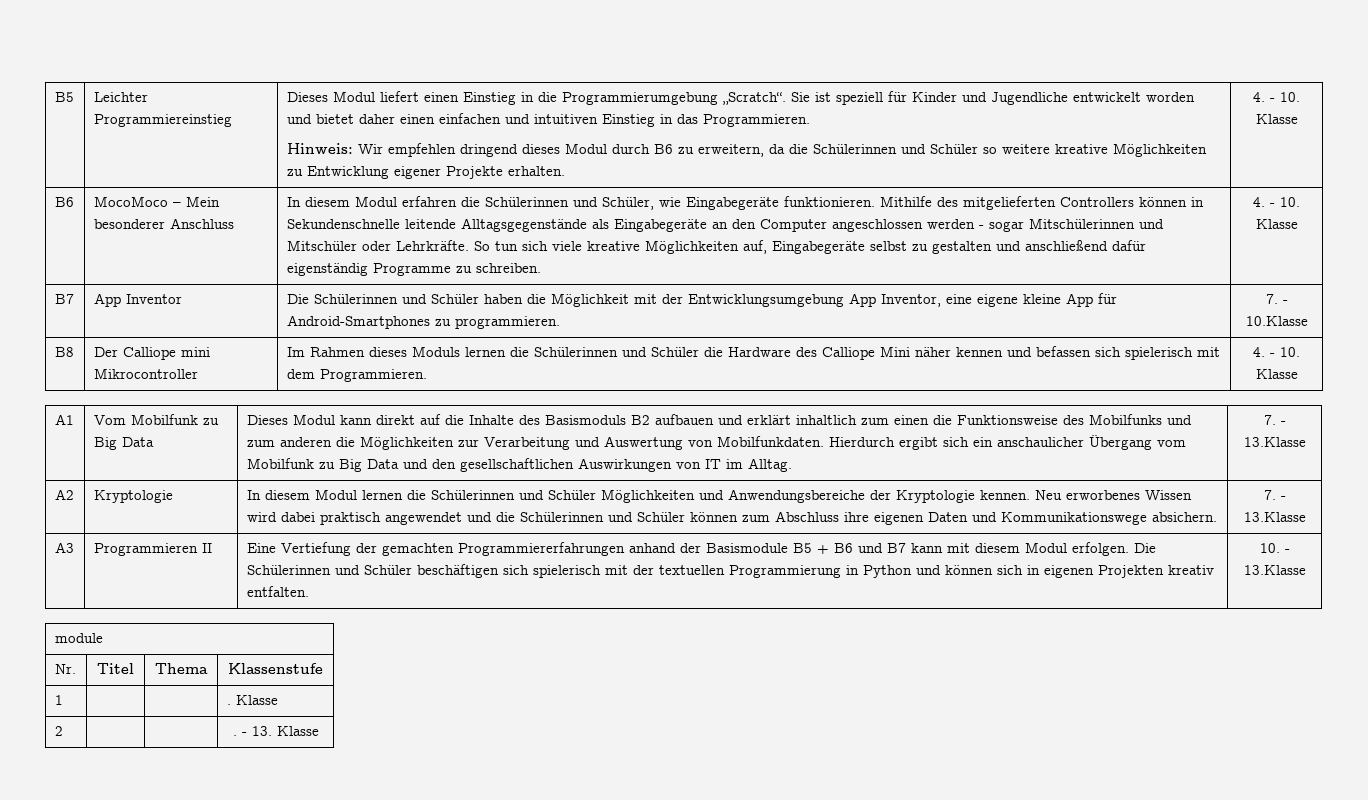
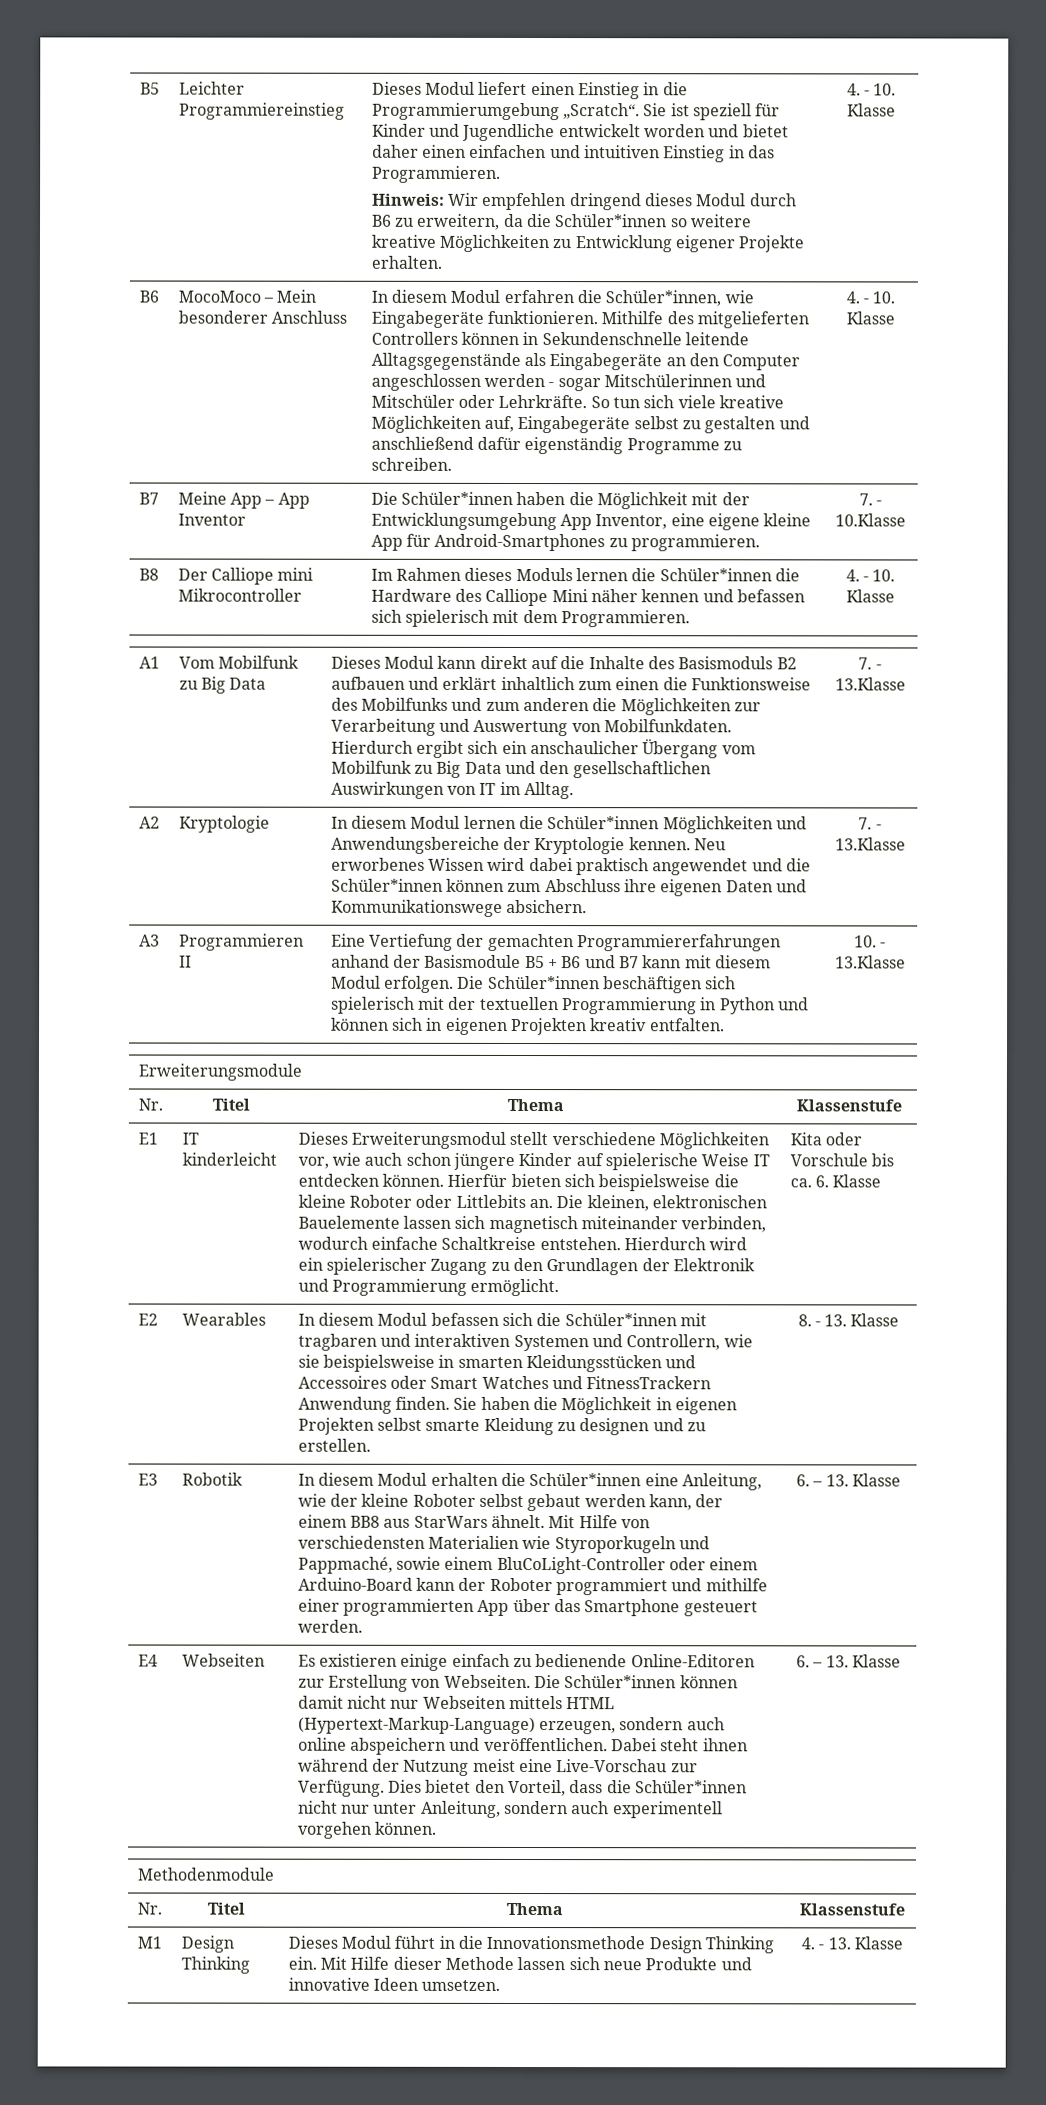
[812,144,978,154] Schülerinnen und Schüler -> [555,214,668,228] Schüler*innen
[484,197,654,210] Schülerinnen und Schüler, -> [605,290,722,307] Schüler*innen,
(74, 299) none -> [177,491,276,509] Meine App –
[313,294,479,304] Schülerinnen und Schüler -> [401,491,514,505] Schüler*innen
[533,347,699,357] Schülerinnen und Schüler -> [659,568,772,582] Schüler*innen
[430,490,596,500] Schülerinnen und Schüler -> [547,816,660,830] Schüler*innen
[519,512,685,522] Schülerinnen und Schüler -> [330,878,443,892] Schüler*innen
[246,565,412,575] Schülerinnen und Schüler -> [487,975,600,990] Schüler*innen
[54,633,103,643] [54,664,76,674] [97,663,134,674] [155,663,208,674] [228,663,323,674] [54,695,63,705] [226,695,278,705] [54,726,63,736] [232,735,237,736] module // Nr. | Titel | Thema | Klassenstufe // 1 | | | . Klasse // 2 | | | . -> [137,1063,302,1081] [137,1098,163,1111] [212,1098,250,1111] [506,1098,564,1112] [795,1099,902,1112] [137,1132,158,1145] [181,1132,199,1145] [181,1152,277,1166] [297,1131,770,1150] [297,1152,770,1171] [297,1173,739,1192] [297,1194,767,1212] [297,1215,767,1234] [297,1236,748,1251] [297,1257,755,1276] [297,1278,560,1297] [789,1132,863,1146] [789,1153,895,1167] [789,1174,882,1188] [137,1313,158,1326] [181,1312,266,1326] [297,1312,707,1327] [297,1333,753,1352] [297,1354,697,1373] [297,1375,712,1390] [297,1396,737,1415] [297,1417,706,1436] [297,1438,371,1452] [797,1313,900,1327] [137,1473,158,1486] [181,1472,243,1486] [297,1472,762,1491] [297,1493,724,1512] [297,1514,650,1529] [297,1535,711,1554] [297,1556,759,1575] [297,1577,768,1596] [297,1598,758,1617] [297,1619,363,1633] [796,1473,901,1487] [137,1654,158,1667] [181,1653,265,1667] [297,1653,755,1671] [297,1674,738,1692] [297,1695,616,1710] [297,1716,725,1735] [297,1737,748,1755] [297,1758,698,1776] [297,1779,747,1797] [297,1800,723,1819] [297,1821,438,1839] [796,1654,901,1668] [136,1867,275,1881] [136,1902,162,1915] [206,1902,245,1915] [505,1902,563,1916] [799,1903,905,1916] [136,1936,162,1949] [180,1935,234,1953] [180,1956,250,1974] [287,1935,774,1954] [287,1956,752,1971] [287,1977,501,1991] [801,1937,816,1950] Erweiterungsmodule // Nr. | Titel | Thema | Klassenstufe // E1 | IT kinderleicht | Dieses Erweiterungsmodul stellt verschiedene Möglichkeiten vor, wie auch schon jüngere Kinder auf spielerische Weise IT entdecken können. Hierfür bieten sich beispielsweise die kleine Roboter oder Littlebits an. Die kleinen, elektronischen Bauelemente lassen sich magnetisch miteinander verbinden, wodurch einfache Schaltkreise entstehen. Hierdurch wird ein spielerischer Zugang zu den Grundlagen der Elektronik und Programmierung ermöglicht. | Kita oder Vorschule bis ca. 6. Klasse // E2 | Wearables | In diesem Modul befassen sich die Schüler*innen mit tragbaren und interaktiven Systemen und Controllern, wie sie beispielsweise in smarten Kleidungsstücken und Accessoires oder Smart Watches und FitnessTrackern Anwendung finden. Sie haben die Möglichkeit in eigenen Projekten selbst smarte Kleidung zu designen und zu erstellen. | 8. - 13. Klasse // E3 | Robotik | In diesem Modul erhalten die Schüler*innen eine Anleitung, wie der kleine Roboter selbst gebaut werden kann, der einem BB8 aus StarWars ähnelt. Mit Hilfe von verschiedensten Materialien wie Styroporkugeln und Pappmaché, sowie einem BluCoLight-Controller oder einem Arduino-Board kann der Roboter programmiert und mithilfe einer programmierten App über das Smartphone gesteuert werden. | 6. – 13. Klasse // E4 | Webseiten | Es existieren einige einfach zu bedienende Online-Editoren zur Erstellung von Webseiten. Die Schüler*innen können damit nicht nur Webseiten mittels HTML (Hypertext-Markup-Language) erzeugen, sondern auch online abspeichern und veröffentlichen. Dabei steht ihnen während der Nutzung meist eine Live-Vorschau zur Verfügung. Dies bietet den Vorteil, dass die Schüler*innen nicht nur unter Anleitung, sondern auch experimentell vorgehen können. | 6. – 13. Klasse // Methodenmodule // Nr. | Titel | Thema | Klassenstufe // M1 | Design Thinking | Dieses Modul führt in die Innovationsmethode Design Thinking ein. Mit Hilfe dieser Methode lassen sich neue Produkte und innovative Ideen umsetzen. | 4.

